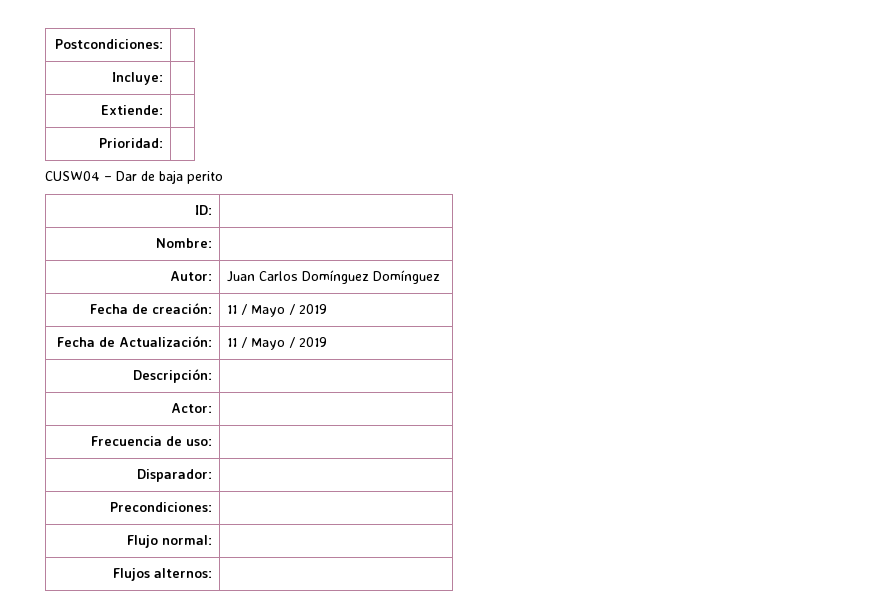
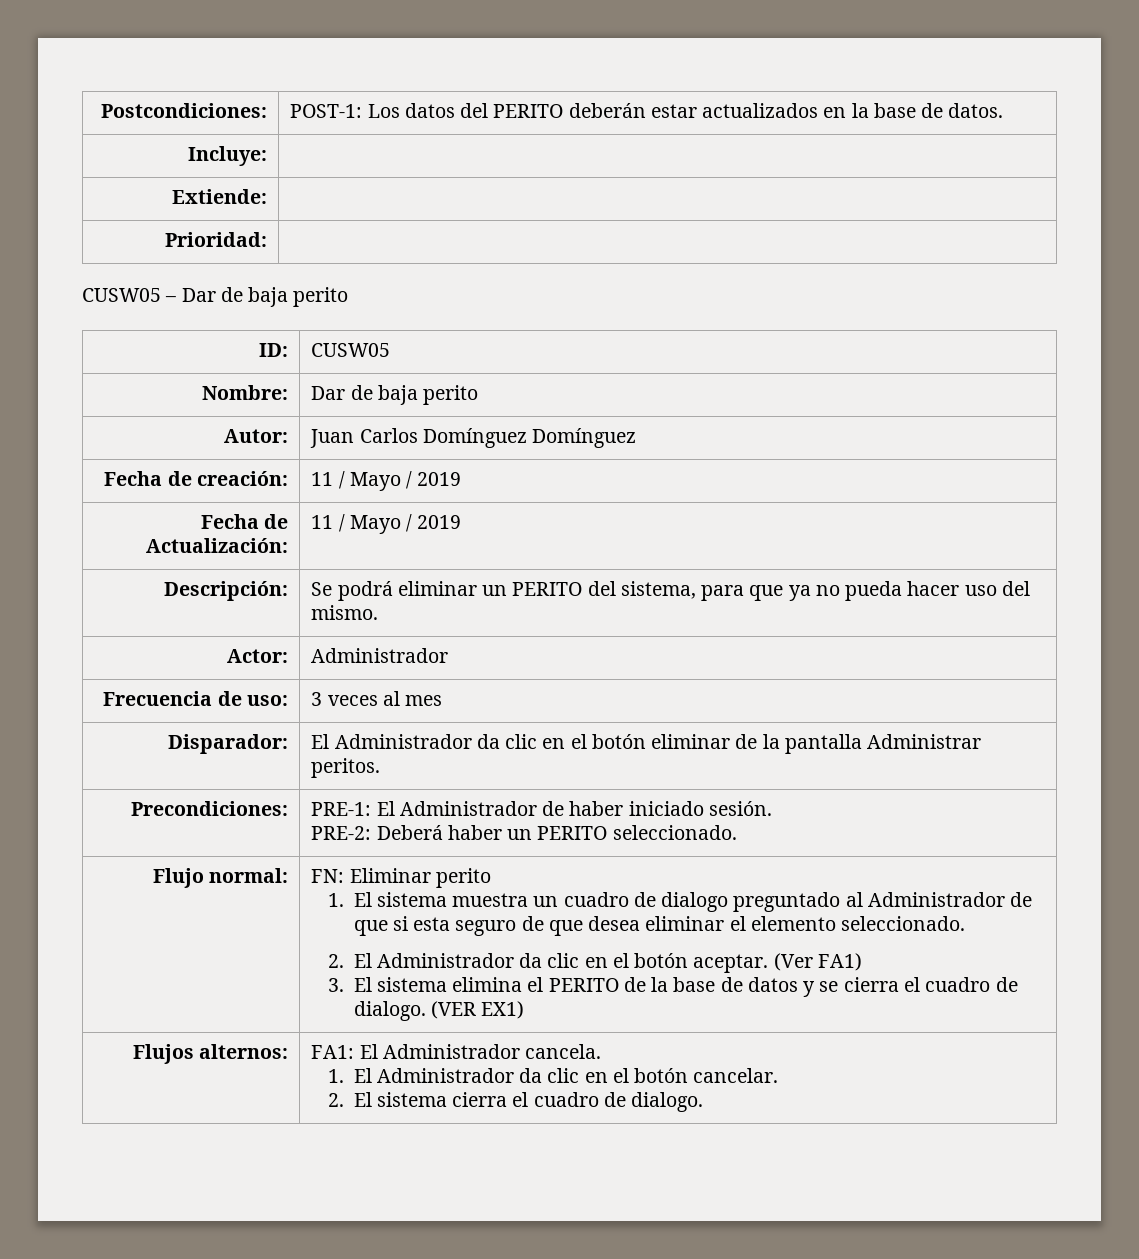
(163, 44) none -> [290,103,1004,118] POST-1: Los datos del PERITO deberán estar actualizados en la base de datos.
[45,171,100,181] CUSW04 -> [82,288,161,302] CUSW05
(212, 210) none -> [311,343,391,357] CUSW05
(212, 243) none -> [311,385,479,405] Dar de baja perito
(212, 376) none -> [311,581,1030,601] [311,605,379,620] Se podrá eliminar un PERITO del sistema, para que ya no pueda hacer uso del mismo.
(212, 408) none -> [311,648,449,663] Administrador
[136,469,212,482] [109,502,212,512] [126,535,212,548] [112,568,212,581] // Disparador: | // Precondiciones: | // Flujo normal: | // Flujos alternos: | -> [311,691,443,706] [167,734,288,754] [311,734,982,754] [311,758,381,778] [130,801,288,816] [311,801,772,816] [311,825,737,840] [152,868,288,888] [311,868,491,888] [327,892,1033,912] [353,916,966,936] [327,953,862,973] [327,977,1018,997] [353,1001,525,1021] [132,1044,288,1064] [311,1044,602,1059] [327,1068,779,1083] [327,1092,704,1112] 3 veces al mes // Disparador: | El Administrador da clic en el botón eliminar de la pantalla Administrar peritos. // Precondiciones: | PRE-1: El Administrador de haber iniciado sesión. // PRE-2: Deberá haber un PERITO seleccionado. // Flujo normal: | FN: Eliminar perito // 1. El sistema muestra un cuadro de dialogo preguntado al Administrador de que si esta seguro de que desea eliminar el elemento seleccionado. // 2. El Administrador da clic en el botón aceptar. (Ver FA1) // 3. El sistema elimina el PERITO de la base de datos y se cierra el cuadro de dialogo. (VER EX1) // Flujos alternos: | FA1: El Administrador cancela. // 1. El Administrador da clic en el botón cancelar. // 2. El sistema cierra el cuadro de dialogo.

